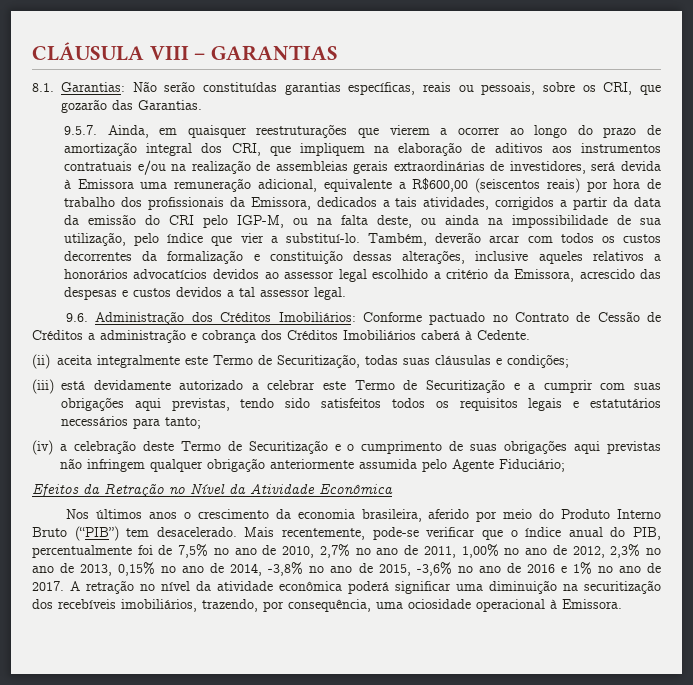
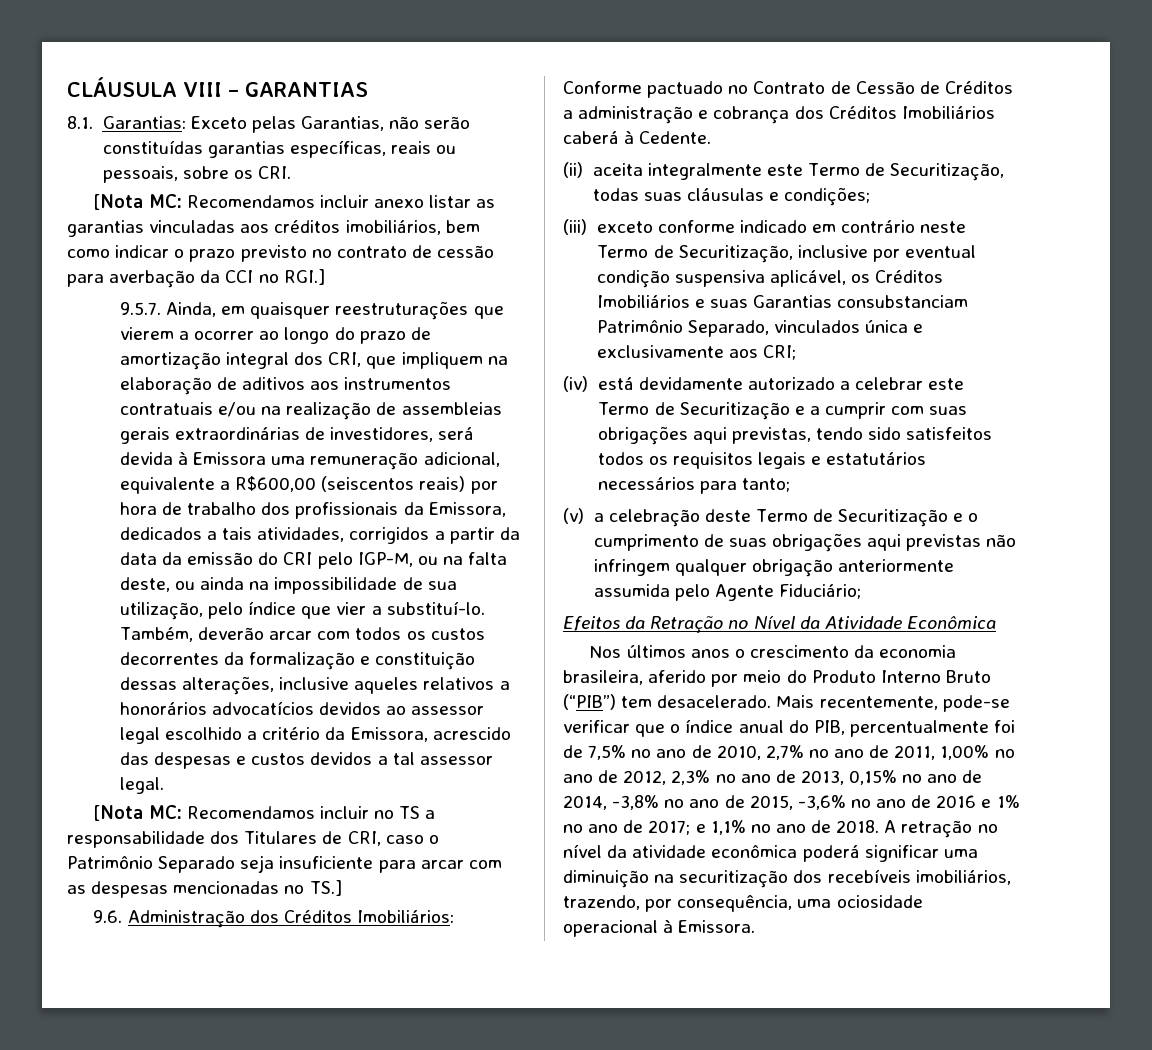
[132,81,157,92] Não -> [190,116,420,133] Exceto pelas Garantias, não
[603,82,661,95] [61,99,202,113] CRI, que gozarão das Garantias. -> [257,166,291,179] [93,194,496,210] [67,220,480,237] [67,245,495,262] [67,269,325,288] CRI. // [Nota MC: Recomendamos incluir anexo listar as garantias vinculadas aos créditos imobiliários, bem como indicar o prazo previsto no contrato de cessão para averbação da CCI no RGI.]
(346, 293) none -> [93,805,436,821] [67,831,439,848] [67,855,502,873] [67,880,342,898] // [Nota MC: Recomendamos incluir no TS a responsabilidade dos Titulares de CRI, caso o Patrimônio Separado seja insuficiente para arcar com as despesas mencionadas no TS.]
(54, 386) none -> [596,220,967,233] [596,245,977,263] [596,270,944,288] [596,295,969,308] [596,320,924,337] [596,345,796,360] [563,376,588,392] exceto conforme indicado em contrário neste Termo de Securitização, inclusive por eventual condição suspensiva aplicável, os Créditos Imobiliários e suas Garantias consubstanciam Patrimônio Separado, vinculados única e exclusivamente aos CRI; // (iv)
[32,440,53,455] (iv) -> [563,508,584,524] (v)
[32,581,64,591] 2017. -> [648,820,880,835] 2017; e 1,1% no ano de 2018.

